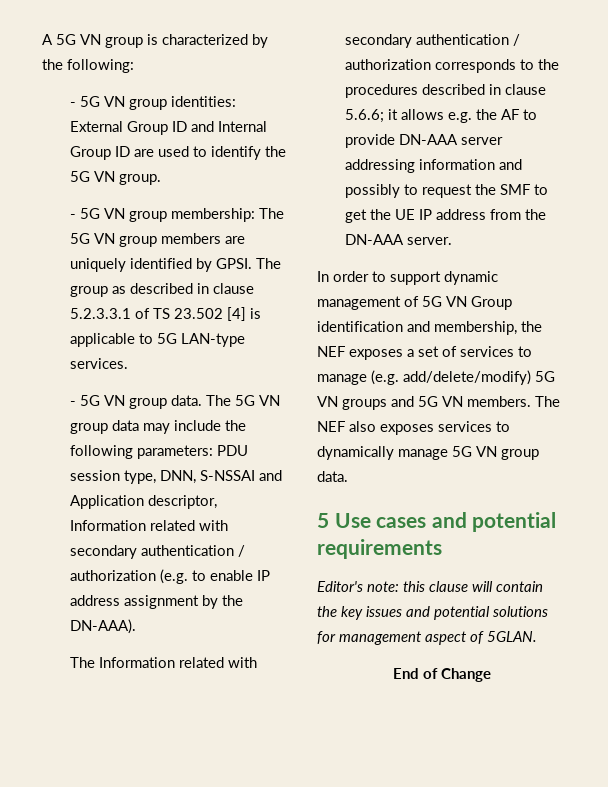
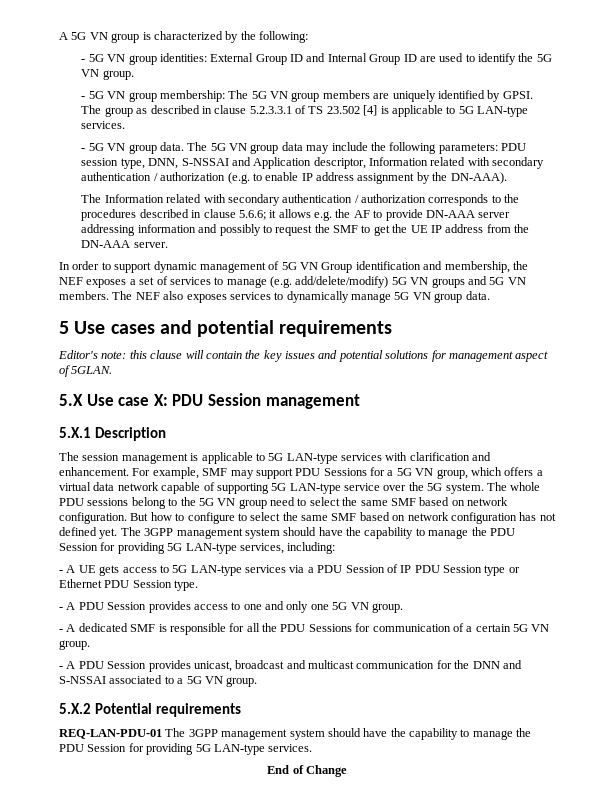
(537, 636) none -> [59,393,360,409] [59,427,166,441] [59,452,492,464] [59,467,543,479] [59,482,541,494] [59,497,508,509] [59,512,556,524] [59,527,515,539] [59,542,336,554] [59,564,520,576] [59,579,199,591] [59,601,403,613] [59,623,550,635] [59,640,90,650] [59,660,522,672] [59,675,258,687] [59,703,241,717] [59,728,532,740] [59,743,313,755] // 5.X Use case X: PDU Session management // 5.X.1 Description // The session management is applicable to 5G LAN-type services with clarification and enhancement. For example, SMF may support PDU Sessions for a 5G VN group, which offers a virtual data network capable of supporting 5G LAN-type service over the 5G system. The whole PDU sessions belong to the 5G VN group need to select the same SMF based on network configuration. But how to configure to select the same SMF based on network configuration has not defined yet. The 3GPP management system should have the capability to manage the PDU Session for providing 5G LAN-type services, including: // - A UE gets access to 5G LAN-type services via a PDU Session of IP PDU Session type or Ethernet PDU Session type. // - A PDU Session provides access to one and only one 5G VN group. // - A dedicated SMF is responsible for all the PDU Sessions for communication of a certain 5G VN group. // - A PDU Session provides unicast, broadcast and multicast communication for the DNN and S-NSSAI associated to a 5G VN group. // 5.X.2 Potential requirements // REQ-LAN-PDU-01 The 3GPP management system should have the capability to manage the PDU Session for providing 5G LAN-type services.

